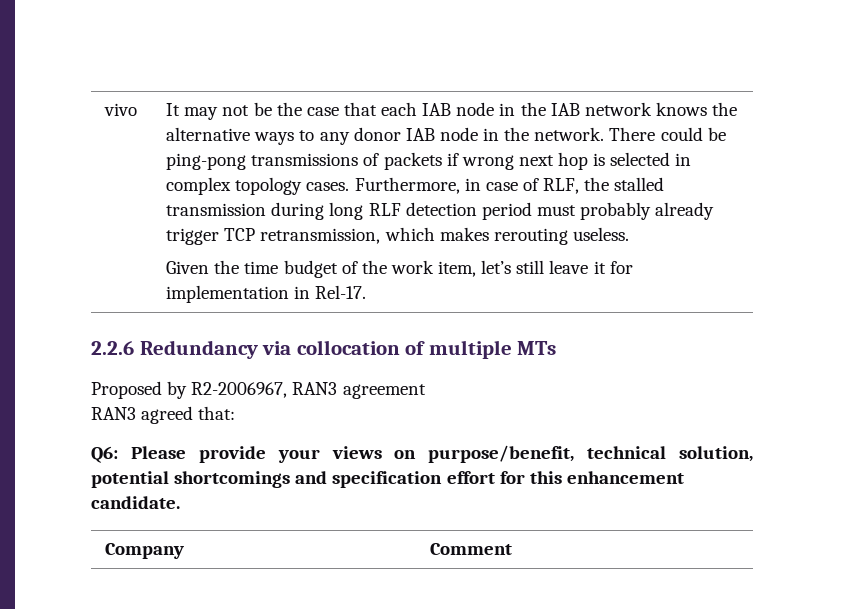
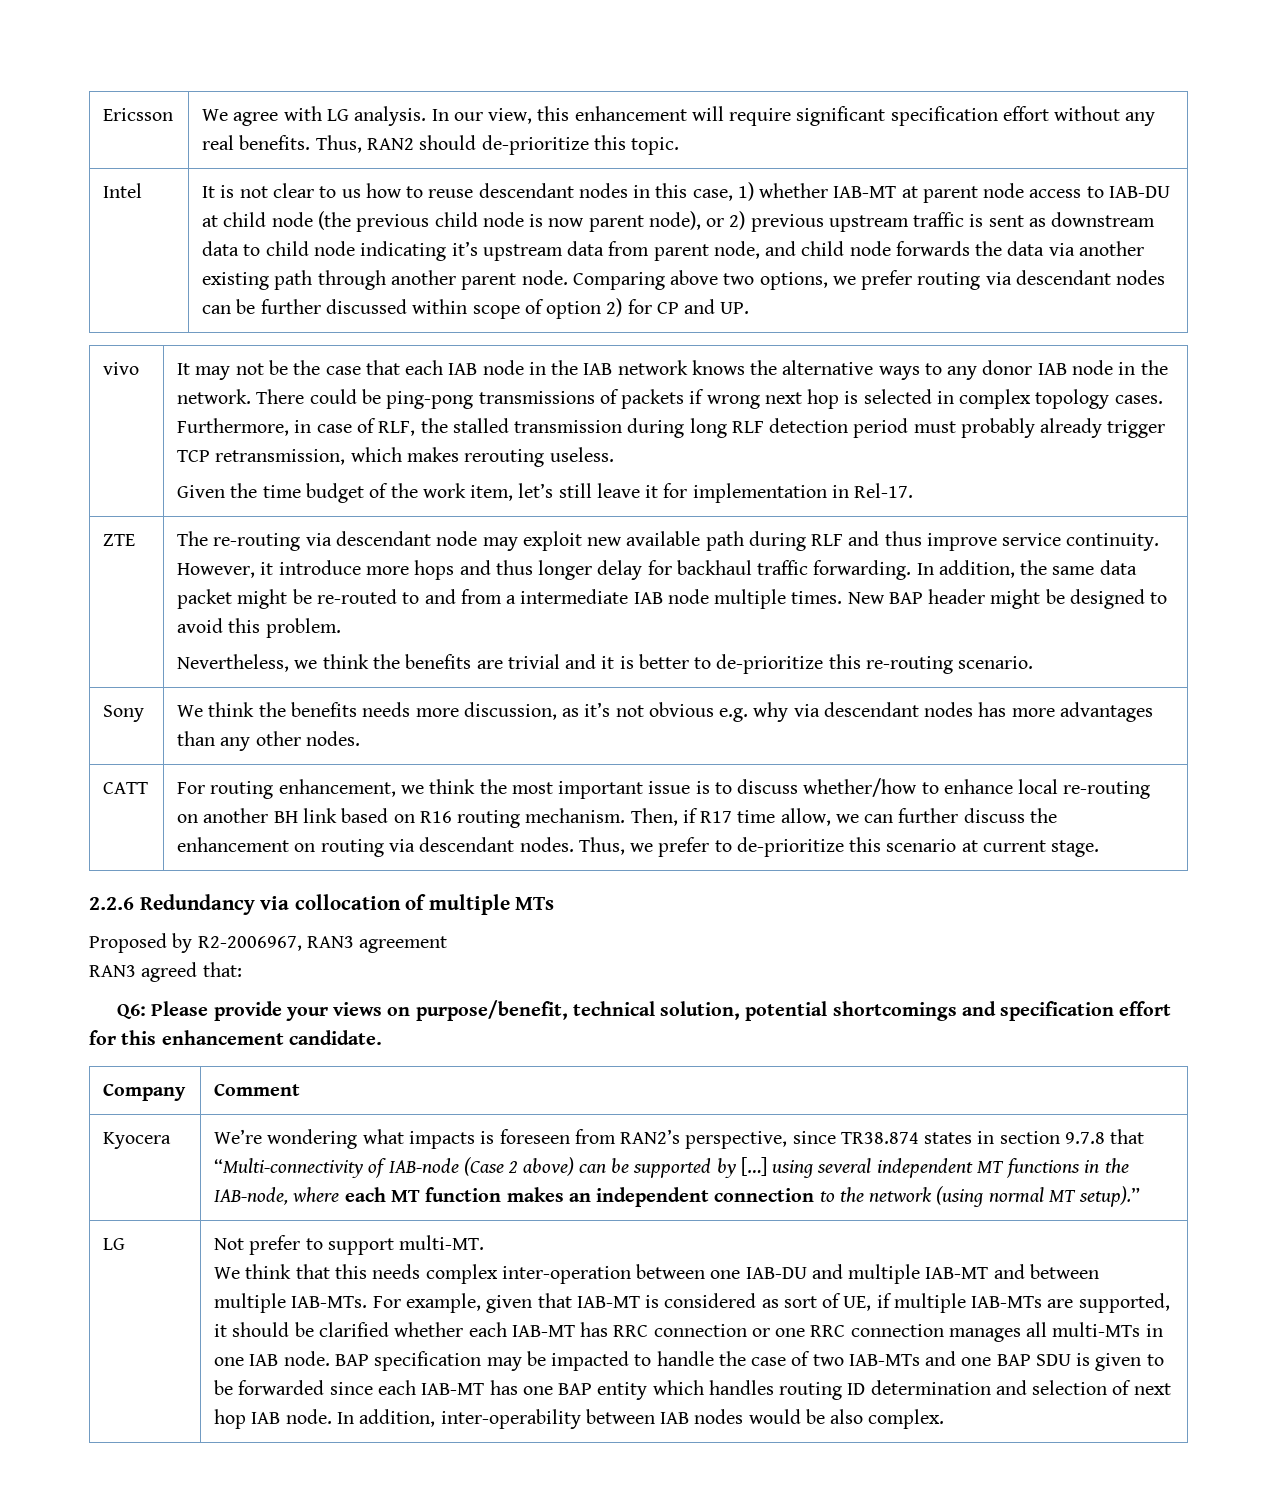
(104, 109) none -> [103,108,174,121] [202,106,1156,126] [202,135,680,155] [103,183,143,198] [202,182,1171,203] [202,211,1156,232] [202,241,1144,261] [202,270,1166,290] [202,298,750,319] Ericsson | We agree with LG analysis. In our view, this enhancement will require significant specification effort without any real benefits. Thus, RAN2 should de-prioritize this topic. // Intel | It is not clear to us how to reuse descendant nodes in this case, 1) whether IAB-MT at parent node access to IAB-DU at child node (the previous child node is now parent node), or 2) previous upstream traffic is sent as downstream data to child node indicating it’s upstream data from parent node, and child node forwards the data via another existing path through another parent node. Comparing above two options, we prefer routing via descendant nodes can be further discussed within scope of option 2) for CP and UP. //
(367, 292) none -> [103,534,136,546] [177,531,1160,551] [177,560,1137,580] [177,589,1168,609] [177,618,341,638] [177,654,1034,674] [103,705,145,722] [177,702,1153,722] [177,731,360,751] [103,782,149,794] [177,778,1151,799] [177,808,1057,828] [177,837,1100,857] // ZTE | The re-routing via descendant node may exploit new available path during RLF and thus improve service continuity. However, it introduce more hops and thus longer delay for backhaul traffic forwarding. In addition, the same data packet might be re-routed to and from a intermediate IAB node multiple times. New BAP header might be designed to avoid this problem. // Nevertheless, we think the benefits are trivial and it is better to de-prioritize this re-routing scenario. // Sony | We think the benefits needs more discussion, as it’s not obvious e.g. why via descendant nodes has more advantages than any other nodes. // CATT | For routing enhancement, we think the most important issue is to discuss whether/how to enhance local re-routing on another BH link based on R16 routing mechanism. Then, if R17 time allow, we can further discuss the enhancement on routing via descendant nodes. Thus, we prefer to de-prioritize this scenario at current stage.
(513, 549) none -> [103,1132,172,1149] [214,1129,1145,1149] [214,1157,1129,1178] [214,1186,1141,1207] [103,1238,126,1250] [214,1235,485,1255] [214,1264,1099,1284] [214,1293,1170,1313] [214,1322,1163,1342] [214,1351,1164,1371] [214,1380,1171,1400] [214,1409,945,1429] // Kyocera | We’re wondering what impacts is foreseen from RAN2’s perspective, since TR38.874 states in section 9.7.8 that “Multi-connectivity of IAB-node (Case 2 above) can be supported by […] using several independent MT functions in the IAB-node, where each MT function makes an independent connection to the network (using normal MT setup).” // LG | Not prefer to support multi-MT. // We think that this needs complex inter-operation between one IAB-DU and multiple IAB-MT and between multiple IAB-MTs. For example, given that IAB-MT is considered as sort of UE, if multiple IAB-MTs are supported, it should be clarified whether each IAB-MT has RRC connection or one RRC connection manages all multi-MTs in one IAB node. BAP specification may be impacted to handle the case of two IAB-MTs and one BAP SDU is given to be forwarded since each IAB-MT has one BAP entity which handles routing ID determination and selection of next hop IAB node. In addition, inter-operability between IAB nodes would be also complex.

